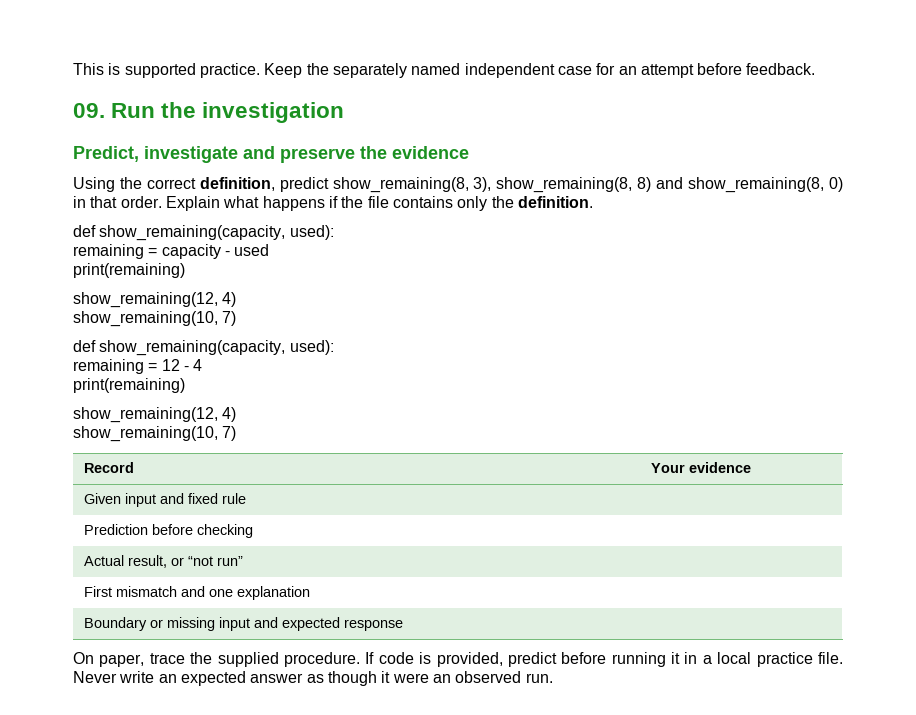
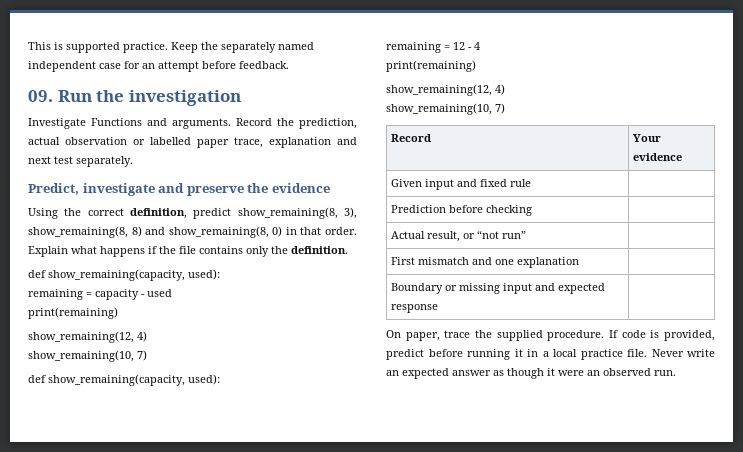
(345, 112) none -> [28,118,357,129] [28,137,357,148] [28,156,133,167] // Investigate Functions and arguments. Record the prediction, actual observation or labelled paper trace, explanation and next test separately.

